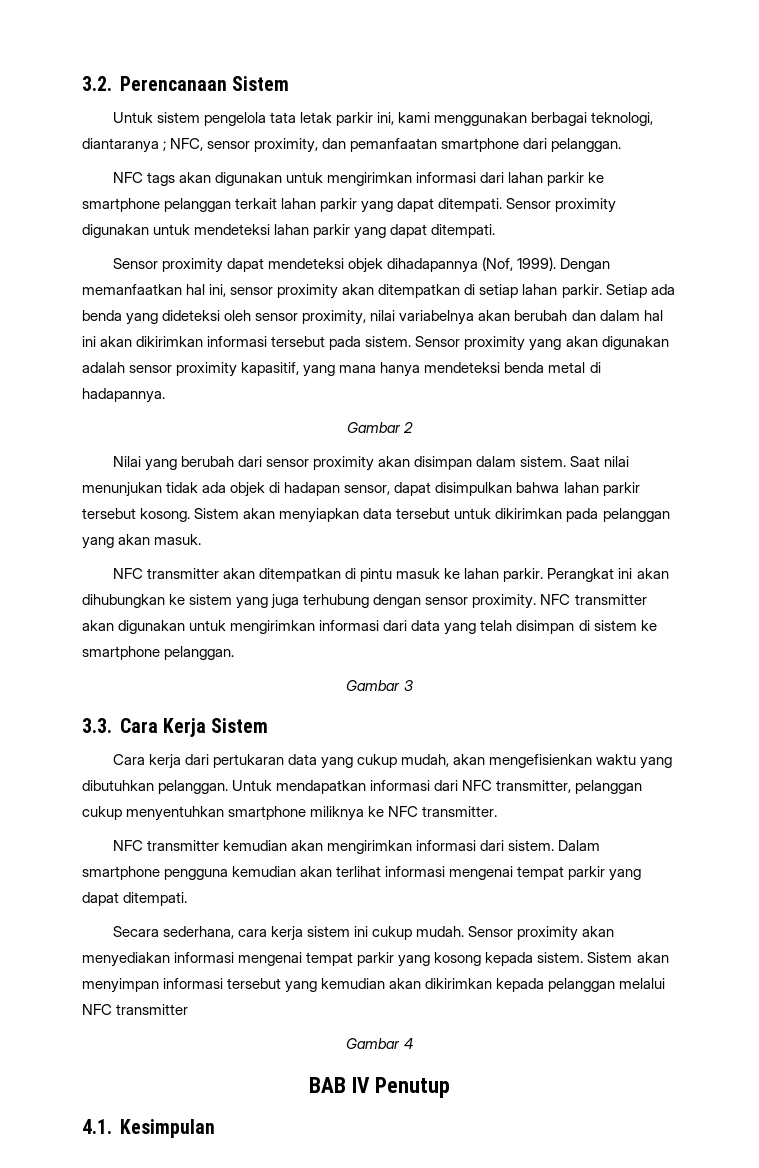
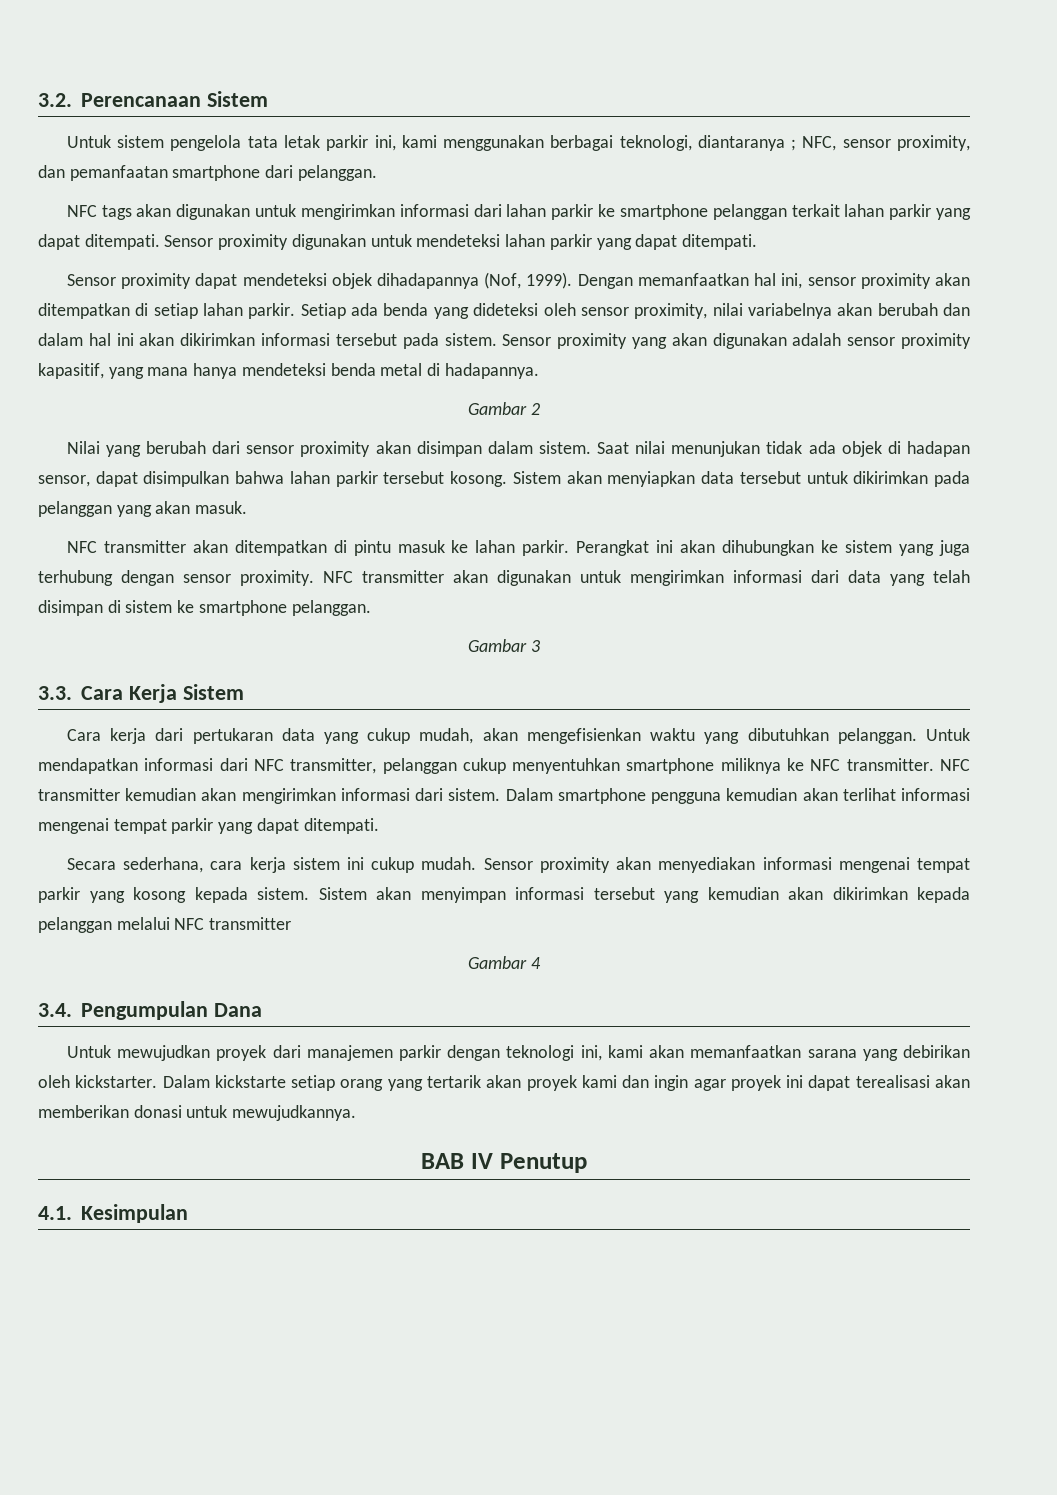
(498, 811) // -> (934, 764) none
(413, 1043) none -> [38,1001,262,1020] [66,1045,971,1061] [38,1075,971,1091] [38,1105,357,1121] // 3.4. Pengumpulan Dana // Untuk mewujudkan proyek dari manajemen parkir dengan teknologi ini, kami akan memanfaatkan sarana yang debirikan oleh kickstarter. Dalam kickstarte setiap orang yang tertarik akan proyek kami dan ingin agar proyek ini dapat terealisasi akan memberikan donasi untuk mewujudkannya.

